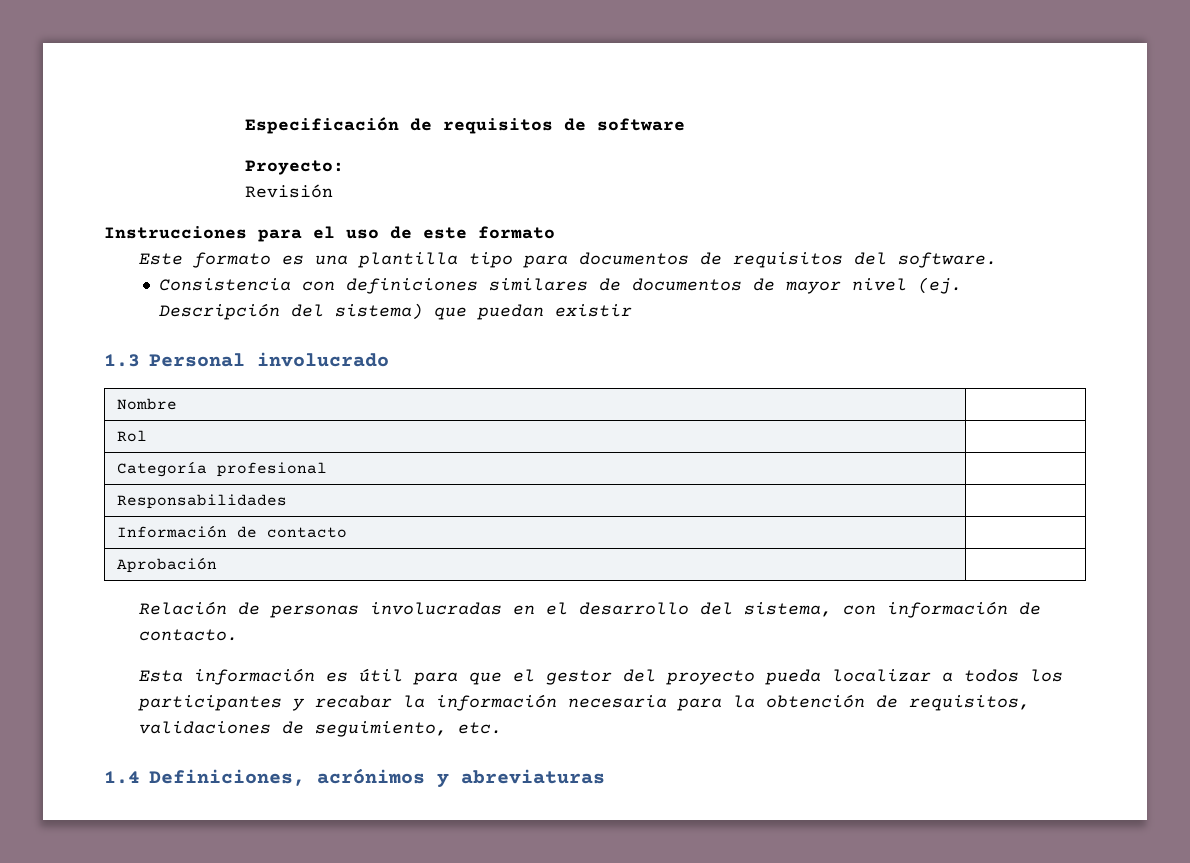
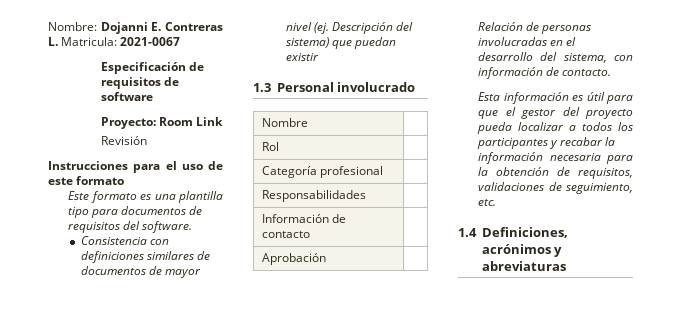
(245, 125) none -> [48,22,223,34] [48,37,181,46] Nombre: Dojanni E. Contreras L. Matricula: 2021-0067 //
(345, 167) none -> [158,117,223,126] Room Link

